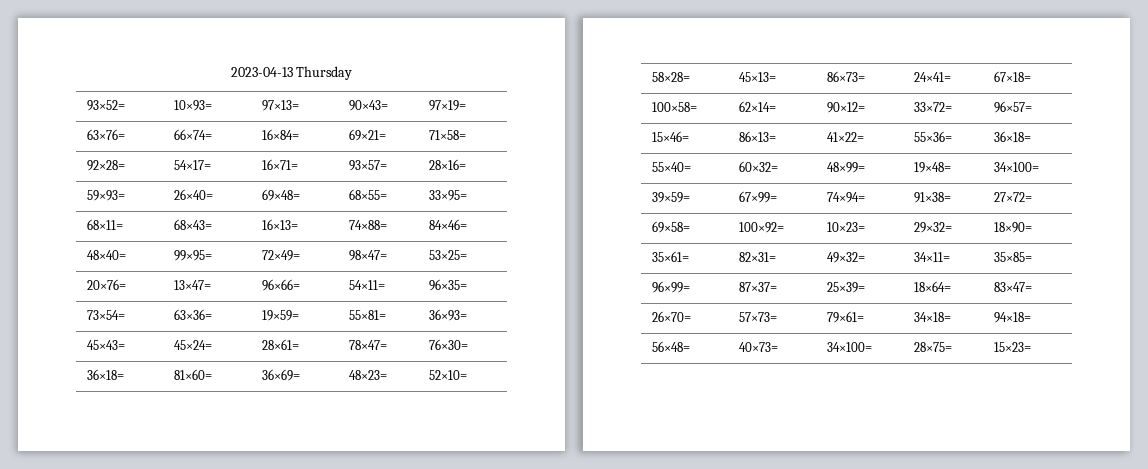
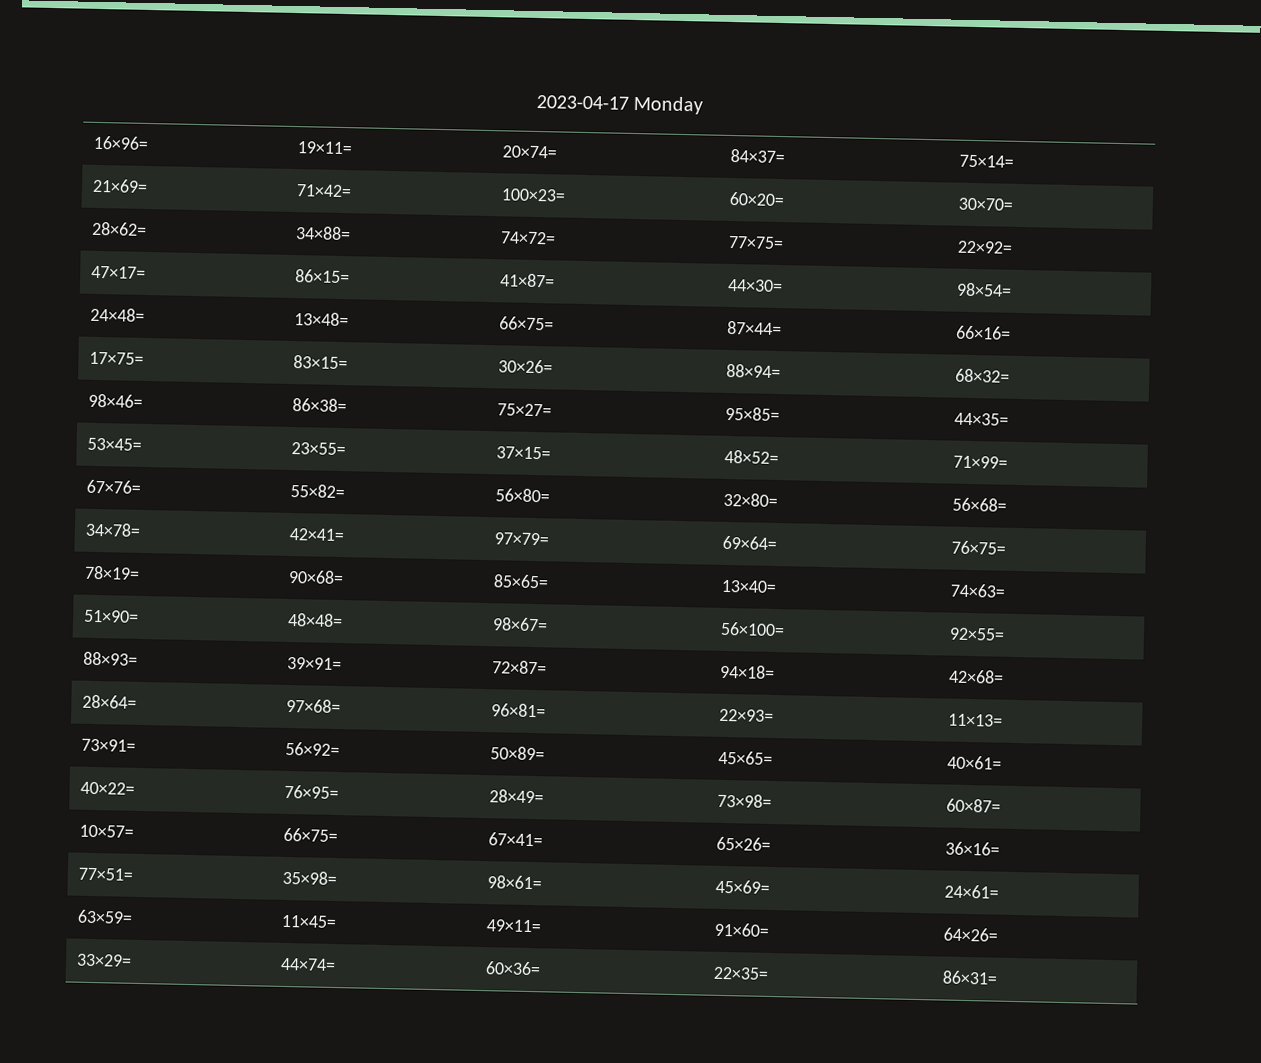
[230,66,353,80] [87,100,126,111] [174,100,213,111] [262,100,300,111] [349,100,389,111] [429,100,467,111] [87,129,126,140] [174,129,213,140] [262,129,300,140] [349,129,387,141] [429,130,467,140] [87,160,126,171] [174,160,212,170] [262,159,299,170] [349,160,388,171] [429,159,467,170] [87,190,126,201] [174,189,214,200] [262,189,301,201] [349,189,388,200] [429,190,468,201] [87,219,124,230] [174,219,213,230] [262,219,299,230] [349,220,388,230] [429,219,468,230] [87,250,127,260] [174,250,213,261] [262,250,301,261] [349,250,388,261] [429,250,468,260] [87,279,127,290] [174,280,212,290] [262,279,301,291] [349,280,386,290] [429,279,468,291] [87,310,126,320] [174,309,213,320] [262,310,300,321] [349,310,387,320] [429,309,468,321] [87,340,126,350] [174,340,213,350] [262,339,300,350] [349,340,388,350] [429,339,469,350] [87,369,125,380] [174,369,213,380] [262,369,301,381] [349,370,388,380] [429,370,468,380] [652,72,691,82] [739,72,777,82] [827,71,866,82] [914,72,952,82] [994,71,1032,82] [652,102,698,112] [739,101,777,112] [827,102,866,113] [914,102,953,112] [994,101,1033,113] [652,131,690,142] [739,131,777,142] [827,132,865,142] [914,131,953,142] [994,131,1032,142] [652,162,692,172] [739,161,779,172] [827,162,866,173] [914,162,952,173] [994,162,1040,172] [652,192,691,203] [739,191,778,203] [827,192,866,203] [914,192,952,203] [994,192,1033,202] [652,221,691,233] [739,222,785,233] [827,222,866,232] [914,222,953,233] [994,222,1033,233] [652,251,690,262] [739,252,777,262] [827,252,866,263] [914,252,951,262] [994,252,1033,262] [652,281,691,293] [739,282,778,292] [827,282,866,293] [914,281,952,292] [994,282,1033,292] [652,311,692,322] [739,312,778,322] [827,311,865,323] [914,312,952,322] [994,312,1032,323] [652,341,691,352] [739,342,779,352] [827,342,873,352] [914,342,953,352] [994,342,1032,352] 2023-04-13 Thursday // 93×52= | 10×93= | 97×13= | 90×43= | 97×19= // 63×76= | 66×74= | 16×84= | 69×21= | 71×58= // 92×28= | 54×17= | 16×71= | 93×57= | 28×16= // 59×93= | 26×40= | 69×48= | 68×55= | 33×95= // 68×11= | 68×43= | 16×13= | 74×88= | 84×46= // 48×40= | 99×95= | 72×49= | 98×47= | 53×25= // 20×76= | 13×47= | 96×66= | 54×11= | 96×35= // 73×54= | 63×36= | 19×59= | 55×81= | 36×93= // 45×43= | 45×24= | 28×61= | 78×47= | 76×30= // 36×18= | 81×60= | 36×69= | 48×23= | 52×10= // 58×28= | 45×13= | 86×73= | 24×41= | 67×18= // 100×58= | 62×14= | 90×12= | 33×72= | 96×57= // 15×46= | 86×13= | 41×22= | 55×36= | 36×18= // 55×40= | 60×32= | 48×99= | 19×48= | 34×100= // 39×59= | 67×99= | 74×94= | 91×38= | 27×72= // 69×58= | 100×92= | 10×23= | 29×32= | 18×90= // 35×61= | 82×31= | 49×32= | 34×11= | 35×85= // 96×99= | 87×37= | 25×39= | 18×64= | 83×47= // 26×70= | 57×73= | 79×61= | 34×18= | 94×18= // 56×48= | 40×73= | 34×100= | 28×75= | 15×23= -> [535,94,704,115] [93,135,150,150] [297,141,353,155] [502,145,558,159] [730,148,786,164] [959,154,1015,168] [92,178,149,193] [296,184,353,198] [501,188,567,202] [729,191,786,207] [958,197,1014,211] [91,221,148,236] [295,226,352,241] [500,231,557,245] [728,235,785,250] [957,240,1014,254] [91,265,147,279] [295,269,351,284] [500,273,556,288] [727,278,784,293] [956,282,1013,297] [90,307,146,322] [294,312,350,327] [499,316,555,331] [727,320,783,336] [956,325,1012,340] [89,351,145,365] [293,355,349,370] [498,359,554,374] [726,363,782,379] [955,368,1011,383] [88,393,144,408] [292,398,348,413] [497,403,553,417] [725,406,781,422] [954,412,1010,426] [87,437,143,451] [291,442,347,456] [496,446,552,460] [724,449,780,465] [953,455,1009,469] [86,479,142,494] [290,483,346,499] [495,488,551,503] [723,492,779,508] [952,497,1008,512] [85,522,142,537] [289,527,345,542] [494,532,550,546] [722,535,778,551] [951,540,1007,555] [84,565,141,580] [288,569,345,585] [493,574,550,589] [721,579,778,594] [950,583,1006,598] [84,609,140,623] [287,612,344,628] [492,617,549,632] [720,621,786,637] [949,627,1006,641] [83,651,139,666] [287,656,343,671] [492,660,548,675] [720,664,776,680] [948,669,1005,684] [82,694,138,709] [286,698,342,714] [491,703,547,718] [719,708,775,722] [948,713,1004,727] [81,738,137,752] [285,741,341,757] [490,746,546,761] [718,750,774,765] [947,755,1003,770] [80,781,136,795] [284,784,340,800] [489,789,545,804] [717,793,773,808] [946,798,1002,813] [79,824,135,838] [283,827,339,843] [488,832,544,847] [716,836,772,851] [945,841,1001,856] [78,867,134,881] [282,870,338,886] [487,875,543,890] [715,879,771,894] [944,884,1000,899] [77,909,134,924] [281,914,338,929] [486,919,542,933] [714,922,770,937] [943,927,999,942] [76,953,133,967] [280,957,337,972] [485,961,542,976] [713,966,770,980] [942,970,999,985] 2023-04-17 Monday // 16×96= | 19×11= | 20×74= | 84×37= | 75×14= // 21×69= | 71×42= | 100×23= | 60×20= | 30×70= // 28×62= | 34×88= | 74×72= | 77×75= | 22×92= // 47×17= | 86×15= | 41×87= | 44×30= | 98×54= // 24×48= | 13×48= | 66×75= | 87×44= | 66×16= // 17×75= | 83×15= | 30×26= | 88×94= | 68×32= // 98×46= | 86×38= | 75×27= | 95×85= | 44×35= // 53×45= | 23×55= | 37×15= | 48×52= | 71×99= // 67×76= | 55×82= | 56×80= | 32×80= | 56×68= // 34×78= | 42×41= | 97×79= | 69×64= | 76×75= // 78×19= | 90×68= | 85×65= | 13×40= | 74×63= // 51×90= | 48×48= | 98×67= | 56×100= | 92×55= // 88×93= | 39×91= | 72×87= | 94×18= | 42×68= // 28×64= | 97×68= | 96×81= | 22×93= | 11×13= // 73×91= | 56×92= | 50×89= | 45×65= | 40×61= // 40×22= | 76×95= | 28×49= | 73×98= | 60×87= // 10×57= | 66×75= | 67×41= | 65×26= | 36×16= // 77×51= | 35×98= | 98×61= | 45×69= | 24×61= // 63×59= | 11×45= | 49×11= | 91×60= | 64×26= // 33×29= | 44×74= | 60×36= | 22×35= | 86×31=

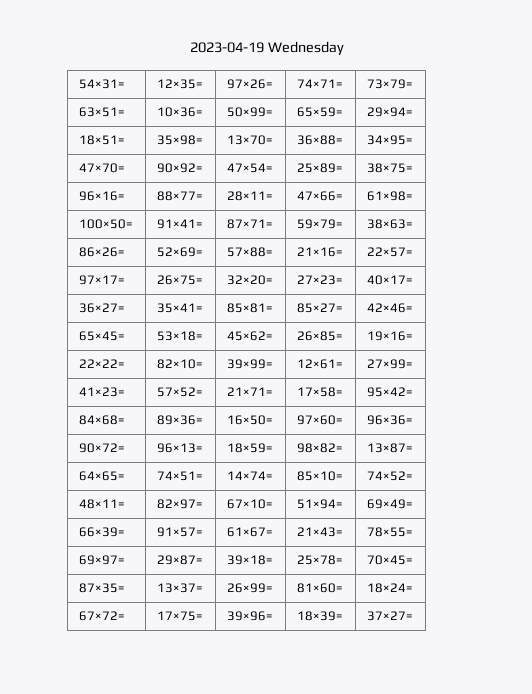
[535,94,704,115] [93,135,150,150] [297,141,353,155] [502,145,558,159] [730,148,786,164] [959,154,1015,168] [92,178,149,193] [296,184,353,198] [501,188,567,202] [729,191,786,207] [958,197,1014,211] [91,221,148,236] [295,226,352,241] [500,231,557,245] [728,235,785,250] [957,240,1014,254] [91,265,147,279] [295,269,351,284] [500,273,556,288] [727,278,784,293] [956,282,1013,297] [90,307,146,322] [294,312,350,327] [499,316,555,331] [727,320,783,336] [956,325,1012,340] [89,351,145,365] [293,355,349,370] [498,359,554,374] [726,363,782,379] [955,368,1011,383] [88,393,144,408] [292,398,348,413] [497,403,553,417] [725,406,781,422] [954,412,1010,426] [87,437,143,451] [291,442,347,456] [496,446,552,460] [724,449,780,465] [953,455,1009,469] [86,479,142,494] [290,483,346,499] [495,488,551,503] [723,492,779,508] [952,497,1008,512] [85,522,142,537] [289,527,345,542] [494,532,550,546] [722,535,778,551] [951,540,1007,555] [84,565,141,580] [288,569,345,585] [493,574,550,589] [721,579,778,594] [950,583,1006,598] [84,609,140,623] [287,612,344,628] [492,617,549,632] [720,621,786,637] [949,627,1006,641] [83,651,139,666] [287,656,343,671] [492,660,548,675] [720,664,776,680] [948,669,1005,684] [82,694,138,709] [286,698,342,714] [491,703,547,718] [719,708,775,722] [948,713,1004,727] [81,738,137,752] [285,741,341,757] [490,746,546,761] [718,750,774,765] [947,755,1003,770] [80,781,136,795] [284,784,340,800] [489,789,545,804] [717,793,773,808] [946,798,1002,813] [79,824,135,838] [283,827,339,843] [488,832,544,847] [716,836,772,851] [945,841,1001,856] [78,867,134,881] [282,870,338,886] [487,875,543,890] [715,879,771,894] [944,884,1000,899] [77,909,134,924] [281,914,338,929] [486,919,542,933] [714,922,770,937] [943,927,999,942] [76,953,133,967] [280,957,337,972] [485,961,542,976] [713,966,770,980] [942,970,999,985] 2023-04-17 Monday // 16×96= | 19×11= | 20×74= | 84×37= | 75×14= // 21×69= | 71×42= | 100×23= | 60×20= | 30×70= // 28×62= | 34×88= | 74×72= | 77×75= | 22×92= // 47×17= | 86×15= | 41×87= | 44×30= | 98×54= // 24×48= | 13×48= | 66×75= | 87×44= | 66×16= // 17×75= | 83×15= | 30×26= | 88×94= | 68×32= // 98×46= | 86×38= | 75×27= | 95×85= | 44×35= // 53×45= | 23×55= | 37×15= | 48×52= | 71×99= // 67×76= | 55×82= | 56×80= | 32×80= | 56×68= // 34×78= | 42×41= | 97×79= | 69×64= | 76×75= // 78×19= | 90×68= | 85×65= | 13×40= | 74×63= // 51×90= | 48×48= | 98×67= | 56×100= | 92×55= // 88×93= | 39×91= | 72×87= | 94×18= | 42×68= // 28×64= | 97×68= | 96×81= | 22×93= | 11×13= // 73×91= | 56×92= | 50×89= | 45×65= | 40×61= // 40×22= | 76×95= | 28×49= | 73×98= | 60×87= // 10×57= | 66×75= | 67×41= | 65×26= | 36×16= // 77×51= | 35×98= | 98×61= | 45×69= | 24×61= // 63×59= | 11×45= | 49×11= | 91×60= | 64×26= // 33×29= | 44×74= | 60×36= | 22×35= | 86×31= -> [190,41,344,56] [78,79,125,89] [156,79,203,89] [226,79,273,89] [296,79,343,88] [366,79,413,89] [78,107,125,117] [156,107,203,117] [226,107,273,117] [296,107,343,117] [366,107,413,117] [78,135,125,145] [156,135,203,145] [226,135,273,145] [296,135,343,145] [366,135,413,145] [78,163,125,173] [156,163,203,173] [226,163,273,173] [296,163,343,173] [366,163,413,173] [78,191,125,201] [156,191,203,201] [226,191,273,201] [296,191,343,201] [366,191,413,201] [78,219,133,229] [156,219,203,229] [226,219,273,229] [296,219,343,229] [366,219,413,229] [78,247,125,257] [156,247,203,257] [226,247,273,257] [296,247,343,257] [366,247,413,257] [78,275,125,285] [156,275,203,285] [226,275,273,285] [296,275,343,285] [366,275,413,285] [78,303,125,313] [156,303,203,313] [226,303,273,313] [296,303,343,313] [366,303,413,313] [78,331,125,341] [156,331,203,341] [226,331,273,341] [296,331,343,341] [366,331,413,341] [78,359,125,368] [156,359,203,369] [226,359,273,369] [296,359,343,369] [366,359,413,369] [78,387,125,397] [156,387,203,397] [226,387,273,396] [296,387,343,397] [366,387,413,397] [78,415,125,425] [156,415,203,425] [226,415,273,425] [296,415,343,425] [366,415,413,425] [78,443,125,453] [156,443,203,453] [226,443,273,453] [296,443,343,453] [366,443,413,453] [78,471,125,481] [156,471,203,481] [226,471,273,480] [296,471,343,481] [366,471,413,481] [78,499,125,509] [156,499,203,509] [226,499,273,509] [296,499,343,509] [366,499,413,509] [78,527,125,537] [156,527,203,537] [226,527,273,537] [296,527,343,537] [366,527,413,537] [78,555,125,565] [156,555,203,565] [226,555,273,565] [296,555,343,565] [366,555,413,565] [78,583,125,593] [156,583,203,593] [226,583,273,593] [296,583,343,593] [366,583,413,593] [78,611,125,621] [156,611,203,621] [226,611,273,621] [296,611,343,621] [366,611,413,621] 2023-04-19 Wednesday // 54×31= | 12×35= | 97×26= | 74×71= | 73×79= // 63×51= | 10×36= | 50×99= | 65×59= | 29×94= // 18×51= | 35×98= | 13×70= | 36×88= | 34×95= // 47×70= | 90×92= | 47×54= | 25×89= | 38×75= // 96×16= | 88×77= | 28×11= | 47×66= | 61×98= // 100×50= | 91×41= | 87×71= | 59×79= | 38×63= // 86×26= | 52×69= | 57×88= | 21×16= | 22×57= // 97×17= | 26×75= | 32×20= | 27×23= | 40×17= // 36×27= | 35×41= | 85×81= | 85×27= | 42×46= // 65×45= | 53×18= | 45×62= | 26×85= | 19×16= // 22×22= | 82×10= | 39×99= | 12×61= | 27×99= // 41×23= | 57×52= | 21×71= | 17×58= | 95×42= // 84×68= | 89×36= | 16×50= | 97×60= | 96×36= // 90×72= | 96×13= | 18×59= | 98×82= | 13×87= // 64×65= | 74×51= | 14×74= | 85×10= | 74×52= // 48×11= | 82×97= | 67×10= | 51×94= | 69×49= // 66×39= | 91×57= | 61×67= | 21×43= | 78×55= // 69×97= | 29×87= | 39×18= | 25×78= | 70×45= // 87×35= | 13×37= | 26×99= | 81×60= | 18×24= // 67×72= | 17×75= | 39×96= | 18×39= | 37×27=

